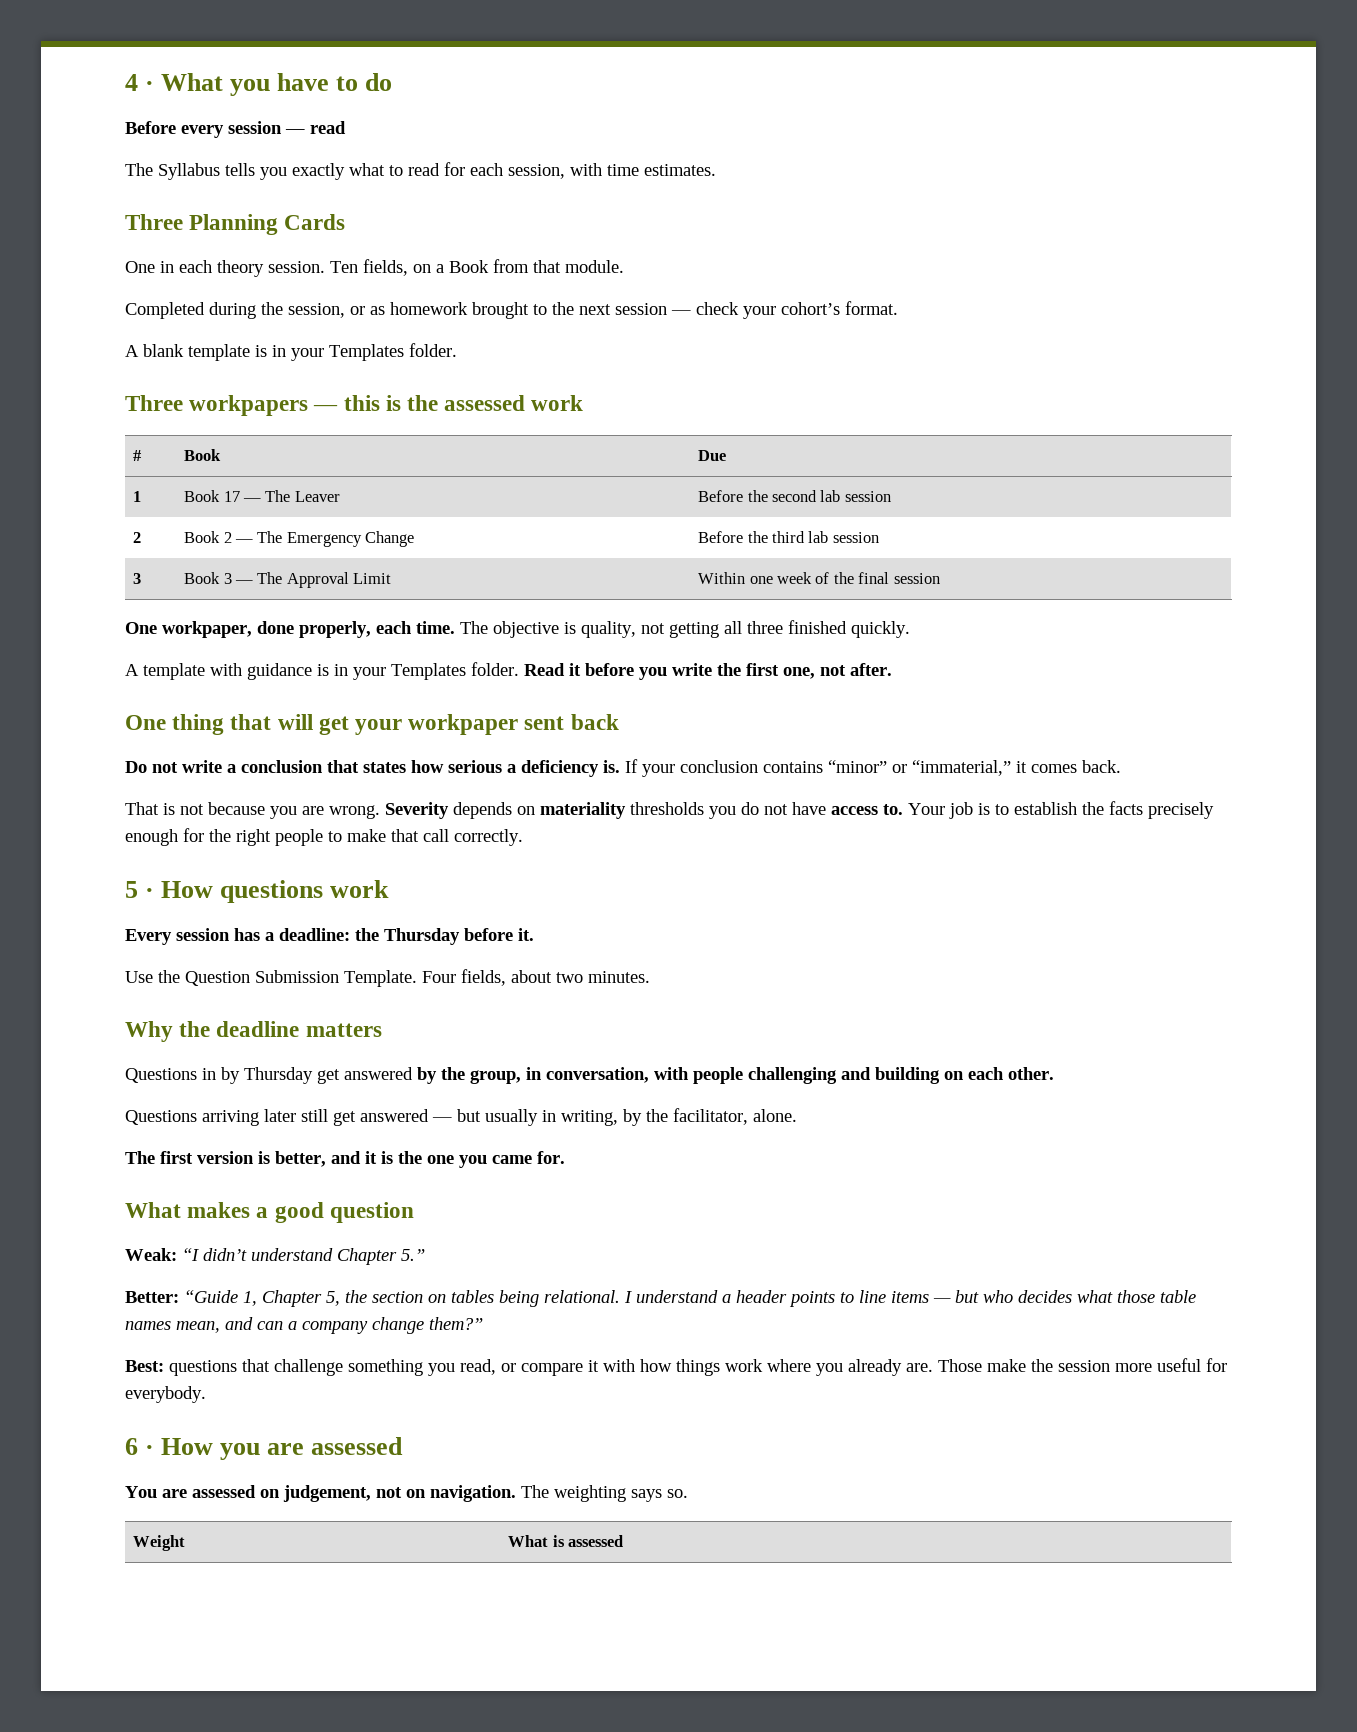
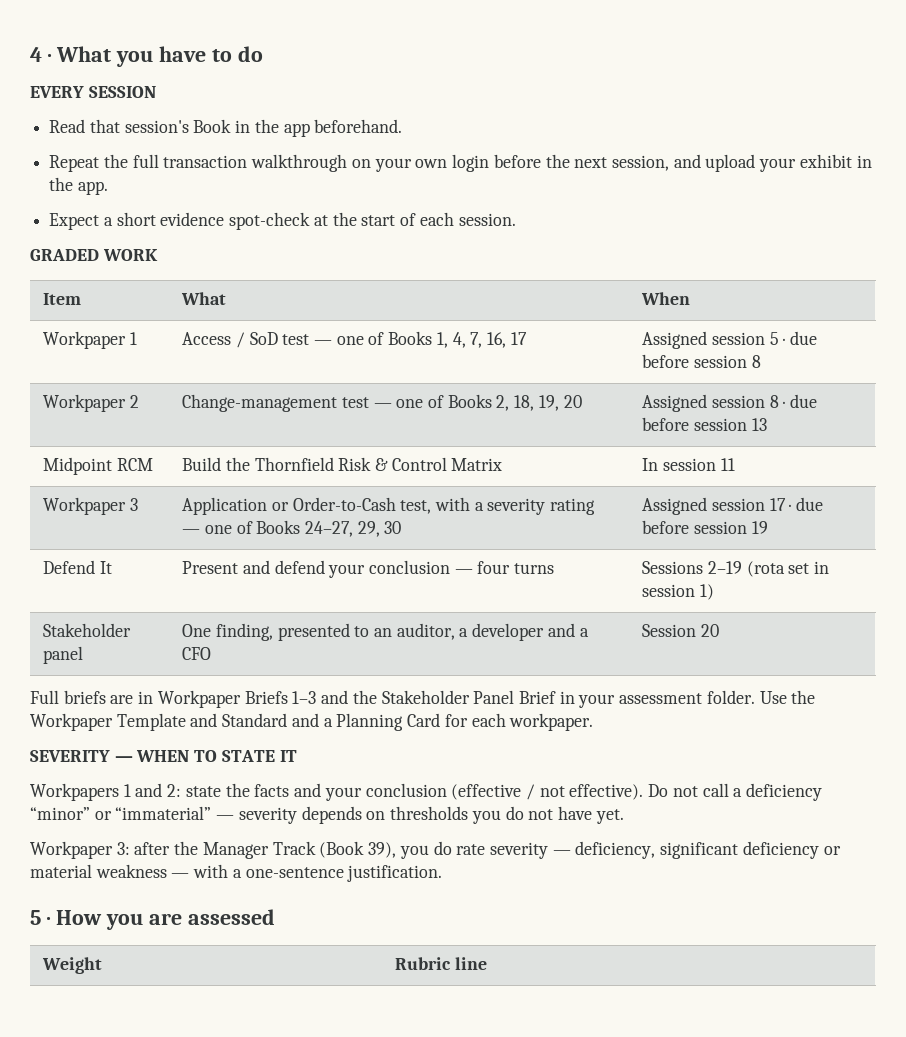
[125,121,346,138] [125,162,716,180] [125,214,346,235] [125,259,624,277] [125,301,898,319] [125,343,457,361] [125,395,584,416] [133,450,143,461] [184,449,222,461] [698,450,727,461] [133,491,142,502] [184,490,340,502] [698,490,891,502] [133,532,142,543] [184,531,415,547] [698,531,879,543] [133,573,142,584] [184,572,392,588] [698,572,940,584] [125,620,910,638] [125,662,892,680] [125,714,619,735] [125,759,1121,777] [125,802,449,819] Before every session — read // The Syllabus tells you exactly what to read for each session, with time estimates. // Three Planning Cards // One in each theory session. Ten fields, on a Book from that module. // Completed during the session, or as homework brought to the next session — check your cohort’s format. // A blank template is in your Templates folder. // Three workpapers — this is the assessed work // # | Book | Due // 1 | Book 17 — The Leaver | Before the second lab session // 2 | Book 2 — The Emergency Change | Before the third lab session // 3 | Book 3 — The Approval Limit | Within one week of the final session // One workpaper, done properly, each time. The objective is quality, not getting all three finished quickly. // A template with guidance is in your Templates folder. Read it before you write the first one, not after. // One thing that will get your workpaper sent back // Do not write a conclusion that states how serious a deficiency is. If your conclusion contains “minor” or “immaterial,” it comes back. // That is not because you are wrong. Severity -> [30,86,156,98] [49,119,403,137] [49,154,872,172] [49,177,108,195] [49,212,516,230] [30,249,158,261] [43,293,82,305] [181,292,227,305] [641,292,691,305] [43,331,137,349] [182,331,527,348] [642,331,818,349] [642,354,761,368] [43,394,139,412] [182,394,582,412] [642,394,818,412] [642,417,767,431] [43,457,153,475] [182,457,503,471] [642,458,735,471] [43,497,138,515] [182,497,596,515] [182,520,402,537] [642,497,824,515] [642,520,768,534] [43,560,112,574] [182,560,555,578] [642,561,830,577] [642,584,714,600] [43,623,132,637] [43,646,84,664] [182,623,589,641] [182,647,212,660] [642,624,719,637] [30,690,816,708] [30,713,594,731] [30,750,297,762] [30,783,823,801] [30,806,297,824] EVERY SESSION // Read that session's Book in the app beforehand. // Repeat the full transaction walkthrough on your own login before the next session, and upload your exhibit in the app. // Expect a short evidence spot-check at the start of each session. // GRADED WORK // Item | What | When // Workpaper 1 | Access / SoD test — one of Books 1, 4, 7, 16, 17 | Assigned session 5 · due before session 8 // Workpaper 2 | Change-management test — one of Books 2, 18, 19, 20 | Assigned session 8 · due before session 13 // Midpoint RCM | Build the Thornfield Risk & Control Matrix | In session 11 // Workpaper 3 | Application or Order-to-Cash test, with a severity rating — one of Books 24–27, 29, 30 | Assigned session 17 · due before session 19 // Defend It | Present and defend your conclusion — four turns | Sessions 2–19 (rota set in session 1) // Stakeholder panel | One finding, presented to an auditor, a developer and a CFO | Session 20 // Full briefs are in Workpaper Briefs 1–3 and the Stakeholder Panel Brief in your assessment folder. Use the Workpaper Template and Standard and a Planning Card for each workpaper. // SEVERITY — WHEN TO STATE IT // Workpapers 1 and 2: state the facts and your conclusion (effective / not effective). Do not call a deficiency “minor” or “immaterial” — severity
[540,802,626,819] materiality -> (386, 815) none
[831,801,1214,819] [125,828,523,846] [125,880,390,903] [125,928,534,945] [125,969,650,987] [125,1021,382,1042] [125,1067,1054,1084] [125,1108,797,1126] [125,1151,565,1168] [125,1202,414,1223] [125,1248,425,1265] [125,1290,1196,1307] [125,1317,483,1334] [125,1358,1227,1376] [125,1386,206,1403] [125,1437,404,1460] [125,1485,688,1502] [133,1535,186,1551] [508,1535,623,1547] access to. Your job is to establish the facts precisely enough for the right people to make that call correctly. // 5 · How questions work // Every session has a deadline: the Thursday before it. // Use the Question Submission Template. Four fields, about two minutes. // Why the deadline matters // Questions in by Thursday get answered by the group, in conversation, with people challenging and building on each other. // Questions arriving later still get answered — but usually in writing, by the facilitator, alone. // The first version is better, and it is the one you came for. // What makes a good question // Weak: “I didn’t understand Chapter 5.” // Better: “Guide 1, Chapter 5, the section on tables being relational. I understand a header points to line items — but who decides what those table names mean, and can a company change them?” // Best: questions that challenge something you read, or compare it with how things work where you already are. Those make the session more useful for everybody. // 6 · How you are assessed // You are assessed on judgement, not on navigation. The weighting says so. // Weight | What is assessed -> [595,809,624,824] [30,841,841,859] [30,864,443,882] [30,909,275,930] [42,957,103,974] [395,957,487,970] yet. // Workpaper 3: after the Manager Track (Book 39), you do rate severity — deficiency, significant deficiency or material weakness — with a one-sentence justification. // 5 · How you are assessed // Weight | Rubric line

